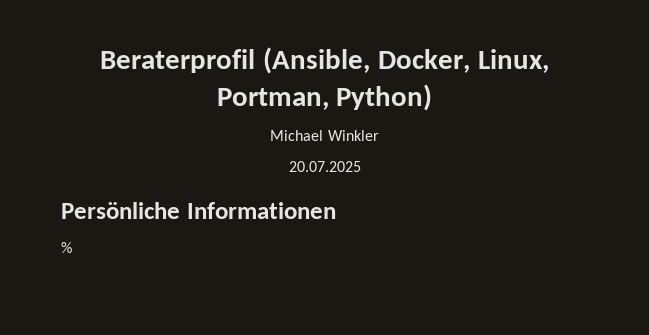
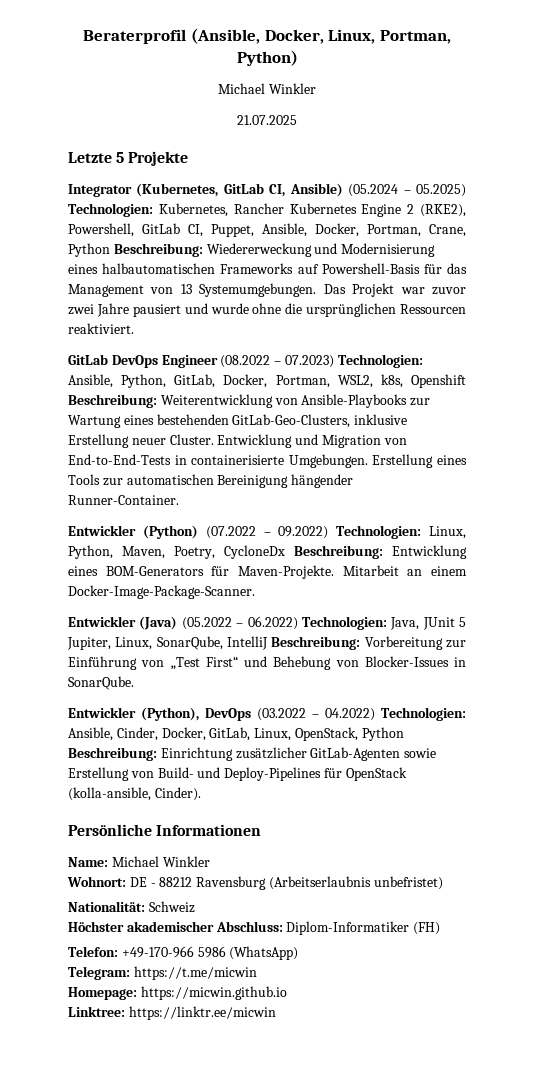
[288,161,361,172] [61,202,336,219] [61,242,72,253] 20.07.2025 // Persönliche Informationen // % -> [237,115,297,125] [68,151,189,166] [68,183,466,197] [68,203,466,217] [68,223,466,237] [68,243,436,257] [68,263,467,274] [68,283,466,297] [68,303,466,317] [68,323,134,334] [68,354,423,368] [68,374,466,388] [68,394,431,408] [68,414,408,428] [68,434,407,448] [68,454,468,468] [68,474,354,488] [68,495,179,505] [68,525,466,539] [68,545,467,559] [68,565,468,579] [68,585,255,599] [68,616,466,630] [67,636,466,650] [68,656,466,670] [68,676,134,690] [68,707,466,721] [68,727,404,741] [68,747,437,761] [68,767,407,781] [68,787,201,801] [68,824,262,836] [68,856,210,867] [67,876,443,890] [68,901,195,913] [68,921,441,935] [68,946,299,960] [68,966,257,980] [68,986,287,1000] [68,1006,276,1020] 21.07.2025 // Letzte 5 Projekte // Integrator (Kubernetes, GitLab CI, Ansible) (05.2024 – 05.2025) Technologien: Kubernetes, Rancher Kubernetes Engine 2 (RKE2), Powershell, GitLab CI, Puppet, Ansible, Docker, Portman, Crane, Python Beschreibung: Wiedererweckung und Modernisierung eines halbautomatischen Frameworks auf Powershell-Basis für das Management von 13 Systemumgebungen. Das Projekt war zuvor zwei Jahre pausiert und wurde ohne die ursprünglichen Ressourcen reaktiviert. // GitLab DevOps Engineer (08.2022 – 07.2023) Technologien: Ansible, Python, GitLab, Docker, Portman, WSL2, k8s, Openshift Beschreibung: Weiterentwicklung von Ansible-Playbooks zur Wartung eines bestehenden GitLab-Geo-Clusters, inklusive Erstellung neuer Cluster. Entwicklung und Migration von End-to-End-Tests in containerisierte Umgebungen. Erstellung eines Tools zur automatischen Bereinigung hängender Runner-Container. // Entwickler (Python) (07.2022 – 09.2022) Technologien: Linux, Python, Maven, Poetry, CycloneDx Beschreibung: Entwicklung eines BOM-Generators für Maven-Projekte. Mitarbeit an einem Docker-Image-Package-Scanner. // Entwickler (Java) (05.2022 – 06.2022) Technologien: Java, JUnit 5 Jupiter, Linux, SonarQube, IntelliJ Beschreibung: Vorbereitung zur Einführung von „Test First“ und Behebung von Blocker-Issues in SonarQube. // Entwickler (Python), DevOps (03.2022 – 04.2022) Technologien: Ansible, Cinder, Docker, GitLab, Linux, OpenStack, Python Beschreibung: Einrichtung zusätzlicher GitLab-Agenten sowie Erstellung von Build- und Deploy-Pipelines für OpenStack (kolla-ansible, Cinder). // Persönliche Informationen // Name: Michael Winkler // Wohnort: DE - 88212 Ravensburg (Arbeitserlaubnis unbefristet) // Nationalität: Schweiz // Höchster akademischer Abschluss: Diplom-Informatiker (FH) // Telefon: +49-170-966 5986 (WhatsApp) // Telegram: https://t.me/micwin // Homepage: https://micwin.github.io // Linktree: https://linktr.ee/micwin

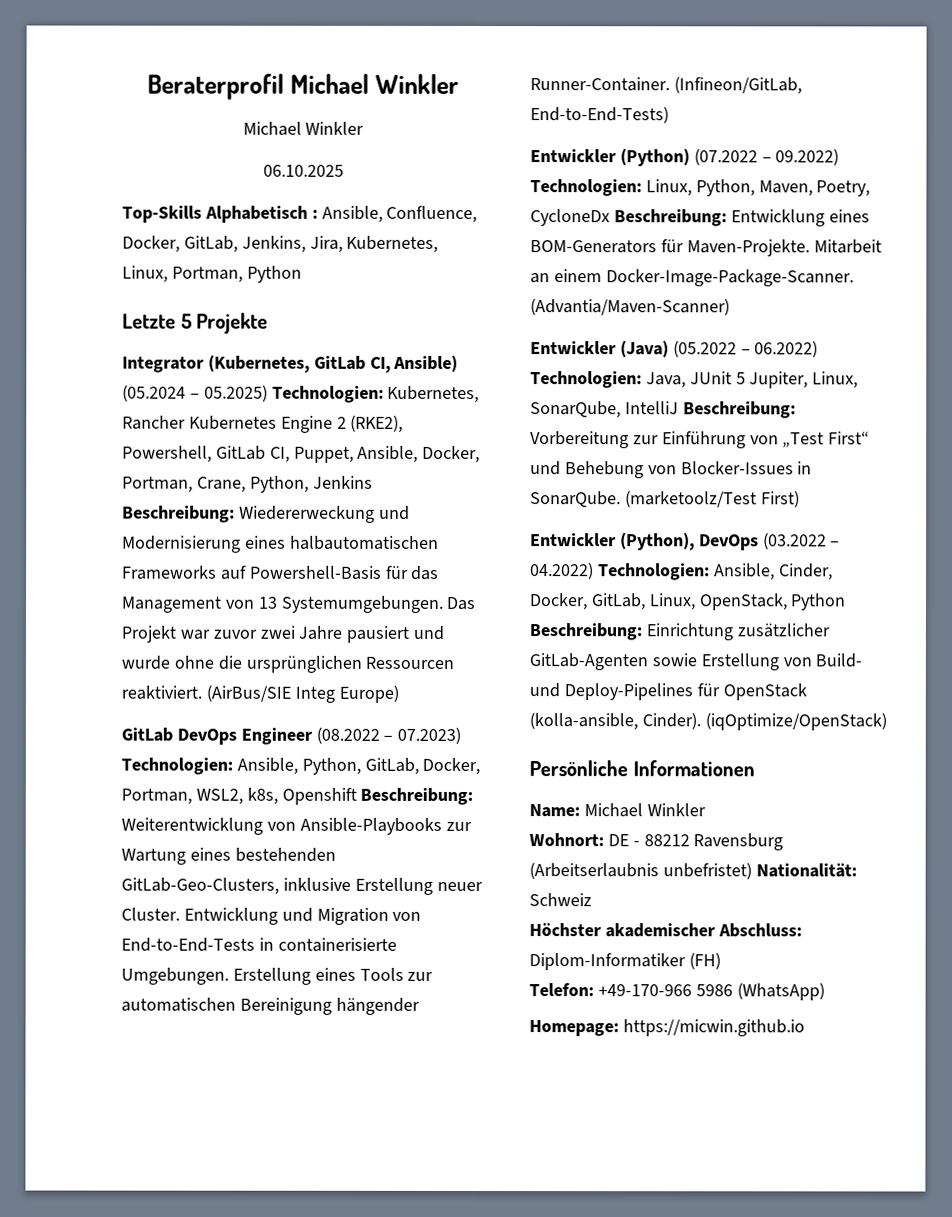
[190,28,451,44] [236,50,298,66] [218,83,316,94] [237,115,297,125] (Ansible, Docker, Linux, Portman, Python) // Michael Winkler // 21.07.2025 -> [290,73,459,94] [242,121,365,136] [262,164,344,177] [122,205,478,224] [122,235,439,253] [122,265,302,283] Michael Winkler // Michael Winkler // 06.10.2025 // Top-Skills Alphabetisch : Ansible, Confluence, Docker, GitLab, Jenkins, Jira, Kubernetes, Linux, Portman, Python
[68,243,110,257] Python -> [249,475,373,493] Python, Jenkins
(134, 328) none -> [205,684,399,703] (AirBus/SIE Integ Europe)
(179, 500) none -> [673,76,802,95] [530,106,669,124] (Infineon/GitLab, End-to-End-Tests)
(255, 592) none -> [530,298,730,316] (Advantia/Maven-Scanner)
(134, 683) none -> [624,490,800,508] (marketoolz/Test First)
(201, 794) none -> [704,712,887,731] (iqOptimize/OpenStack)
(443, 883) // -> (752, 871) none
[68,966,257,980] // Telegram: https://t.me/micwin -> (825, 991) none
[68,1006,276,1020] // Linktree: https://linktr.ee/micwin -> (805, 1028) none

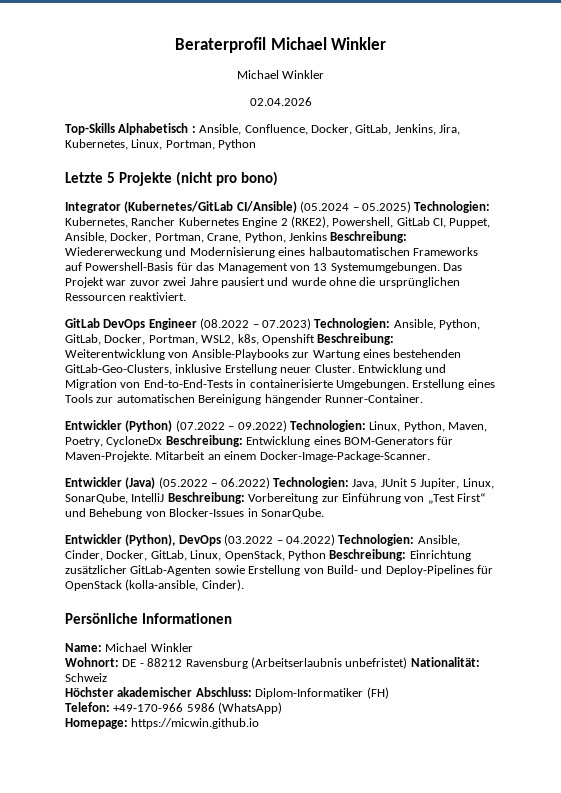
[262,164,344,177] 06.10.2025 -> [249,97,312,106] 02.04.2026
[122,354,459,373] // Integrator (Kubernetes, GitLab CI, Ansible) -> [175,171,278,186] [65,201,297,213] (nicht pro bono) // Integrator (Kubernetes/GitLab CI/Ansible)
[205,684,399,703] (AirBus/SIE Integ Europe) -> (187, 296) none
[673,76,802,95] [530,106,669,124] (Infineon/GitLab, End-to-End-Tests) -> (423, 398) none
[530,298,730,316] (Advantia/Maven-Scanner) -> (430, 456) none
[624,490,800,508] (marketoolz/Test First) -> (324, 513) none
[704,712,887,731] (iqOptimize/OpenStack) -> (244, 585) none

